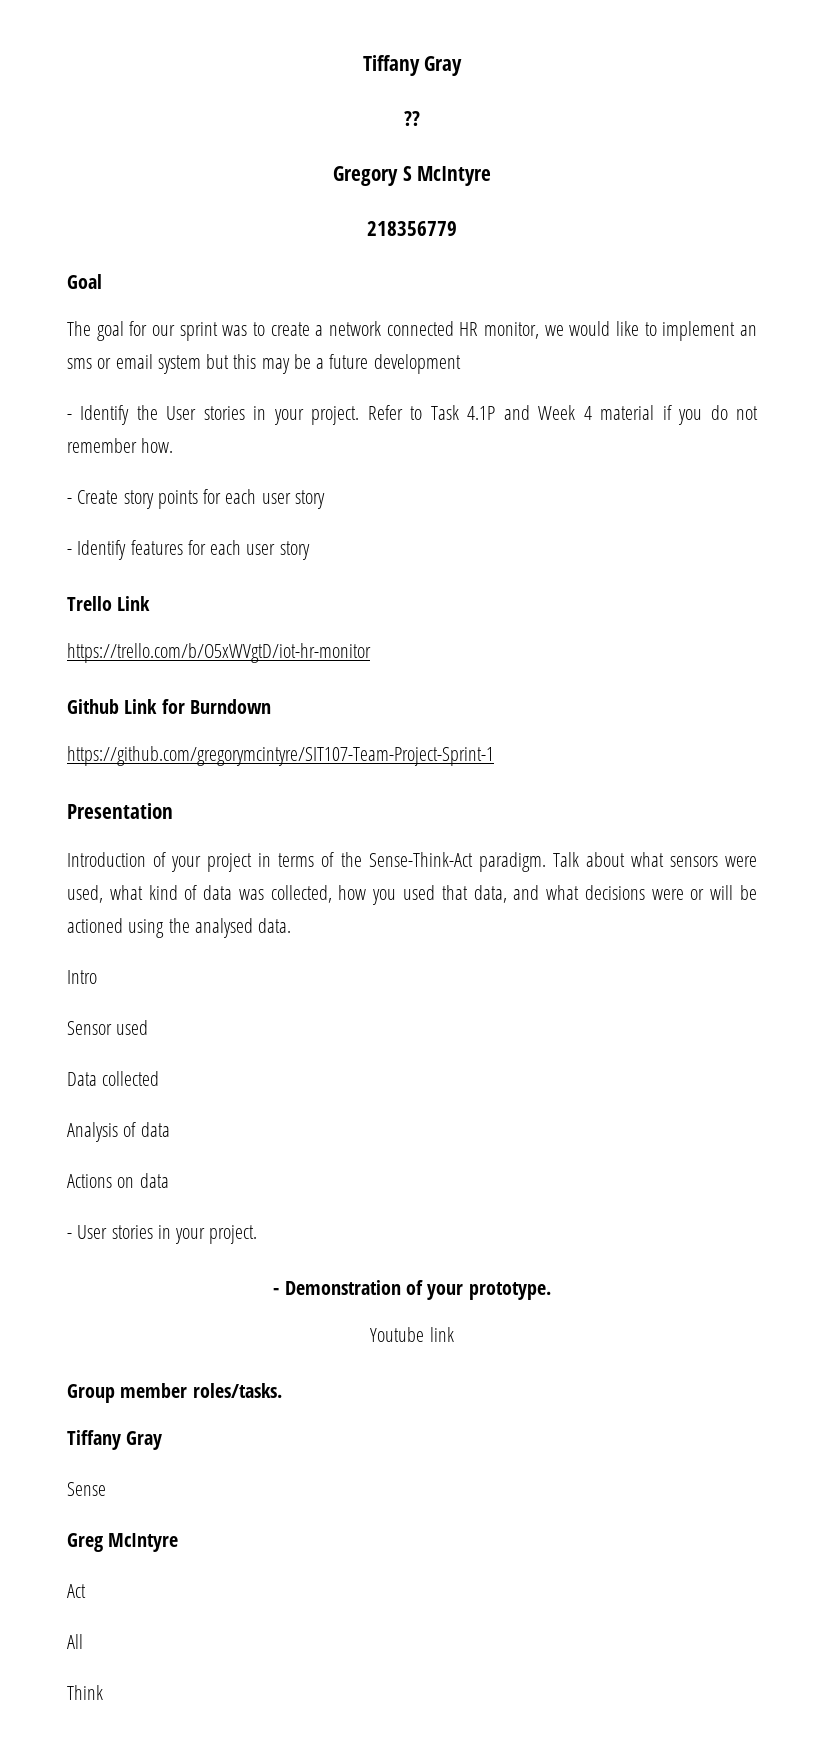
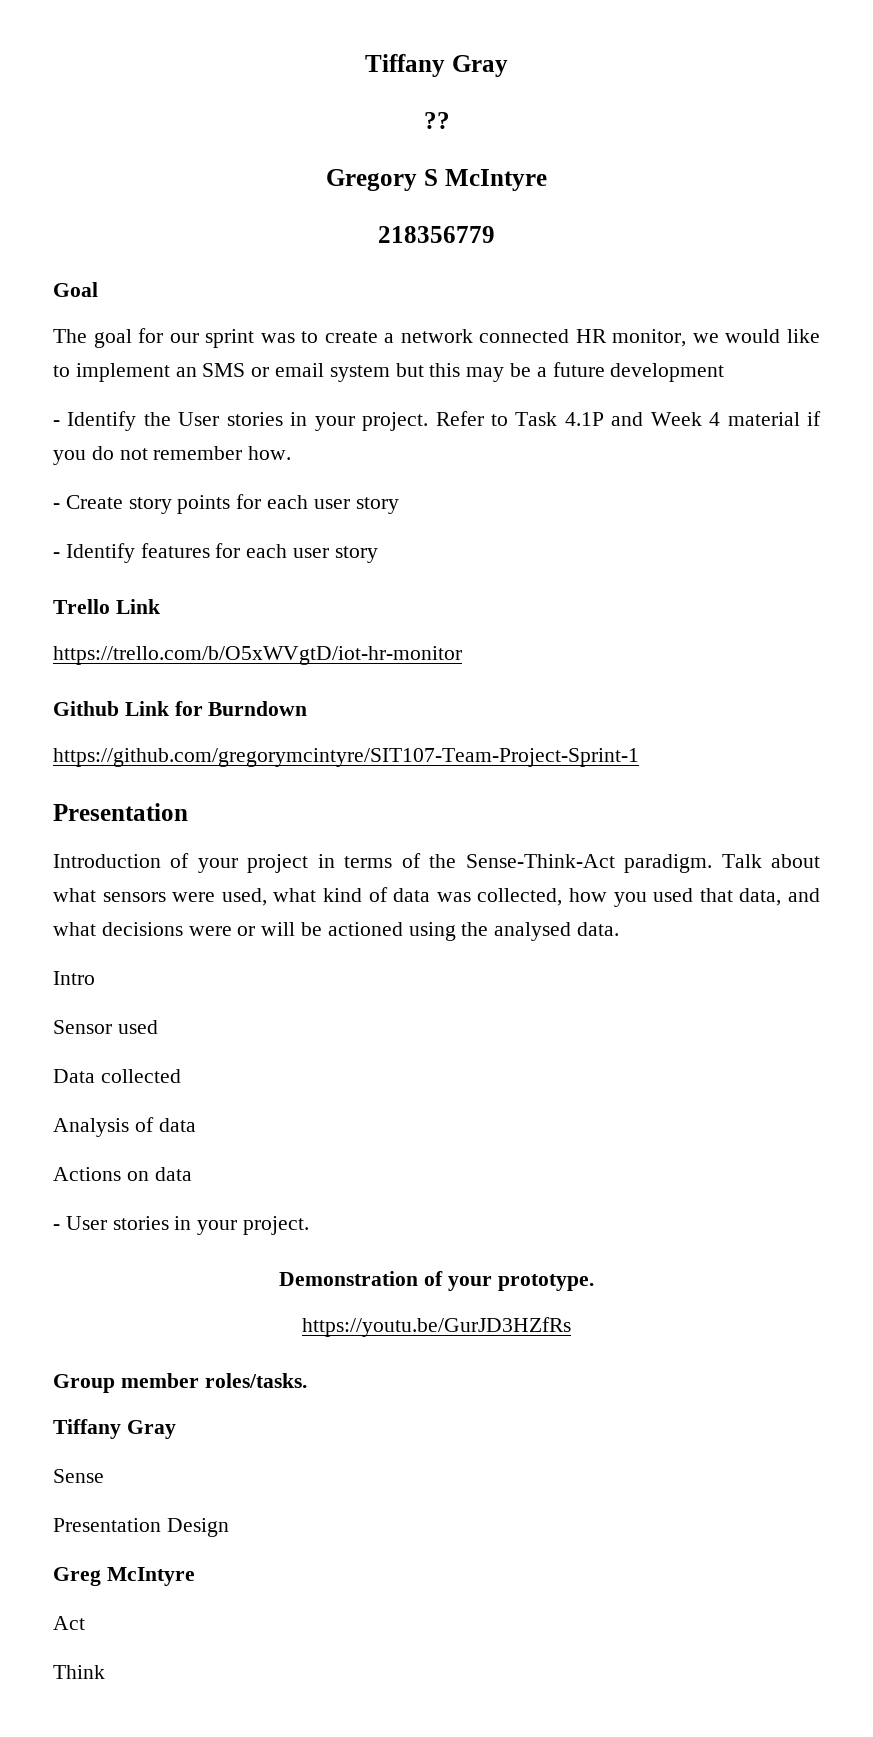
[67,358,92,369] sms -> [202,363,246,377] SMS
[273,1288,280,1295] - -> (310, 1225) none
[370,1327,454,1342] Youtube link -> [302,1317,571,1337] https://youtu.be/GurJD3HZfRs
(106, 1489) none -> [53,1518,229,1537] // Presentation Design
[67,1634,83,1649] // All -> (85, 1623) none

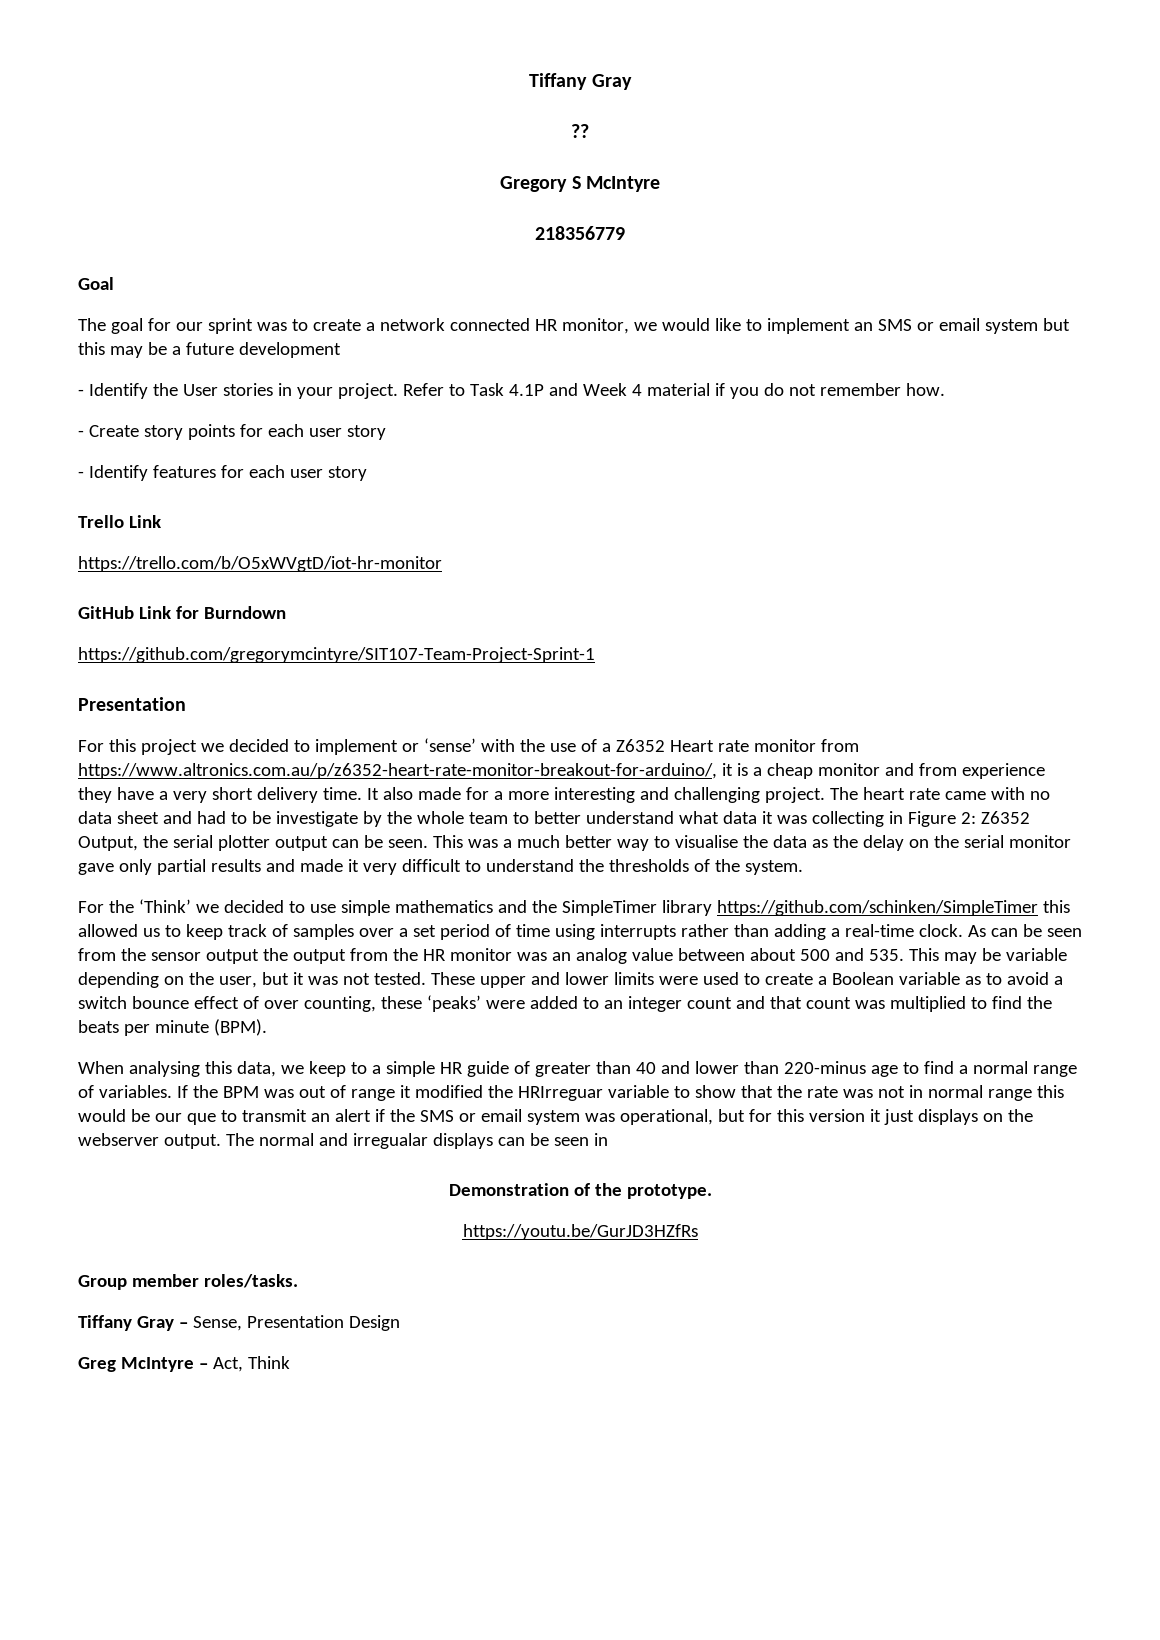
[53,701,119,716] Github -> [78,606,134,619] GitHub
[53,853,820,873] [53,887,821,907] [53,922,620,941] [53,971,95,985] [53,1020,158,1034] [53,1069,181,1083] [53,1117,196,1137] [53,1167,192,1181] [53,1216,310,1235] Introduction of your project in terms of the Sense-Think-Act paradigm. Talk about what sensors were used, what kind of data was collected, how you used that data, and what decisions were or will be actioned using the analysed data. // Intro // Sensor used // Data collected // Analysis of data // Actions on data // - User stories in your project. -> [78,738,859,755] [78,763,1045,779] [78,787,1050,803] [78,811,1030,827] [78,835,1071,851] [78,859,803,875] [78,899,1070,916] [78,924,1082,940] [78,948,1067,964] [78,972,1063,988] [78,995,1052,1012] [78,1019,267,1036] [78,1061,1077,1077] [78,1085,1064,1101] [78,1109,1033,1125] [78,1133,608,1149] For this project we decided to implement or ‘sense’ with the use of a Z6352 Heart rate monitor from https://www.altronics.com.au/p/z6352-heart-rate-monitor-breakout-for-arduino/, it is a cheap monitor and from experience they have a very short delivery time. It also made for a more interesting and challenging project. The heart rate came with no data sheet and had to be investigate by the whole team to better understand what data it was collecting in Figure 2: Z6352 Output, the serial plotter output can be seen. This was a much better way to visualise the data as the delay on the serial monitor gave only partial results and made it very difficult to understand the thresholds of the system. // For the ‘Think’ we decided to use simple mathematics and the SimpleTimer library https://github.com/schinken/SimpleTimer this allowed us to keep track of samples over a set period of time using interrupts rather than adding a real-time clock. As can be seen from the sensor output the output from the HR monitor was an analog value between about 500 and 535. This may be variable depending on the user, but it was not tested. These upper and lower limits were used to create a Boolean variable as to avoid a switch bounce effect of over counting, these ‘peaks’ were added to an integer count and that count was multiplied to find the beats per minute (BPM). // When analysing this data, we keep to a simple HR guide of greater than 40 and lower than 220-minus age to find a normal range of variables. If the BPM was out of range it modified the HRIrreguar variable to show that the rate was not in normal range this would be our que to transmit an alert if the SMS or email system was operational, but for this version it just displays on the webserver output. The normal and irregualar displays can be seen in
[447,1276,492,1291] your -> [594,1183,622,1196] the
[53,1469,104,1483] // Sense // -> [178,1316,242,1331] – Sense,
[53,1616,85,1630] // Act // -> [198,1357,243,1372] – Act,

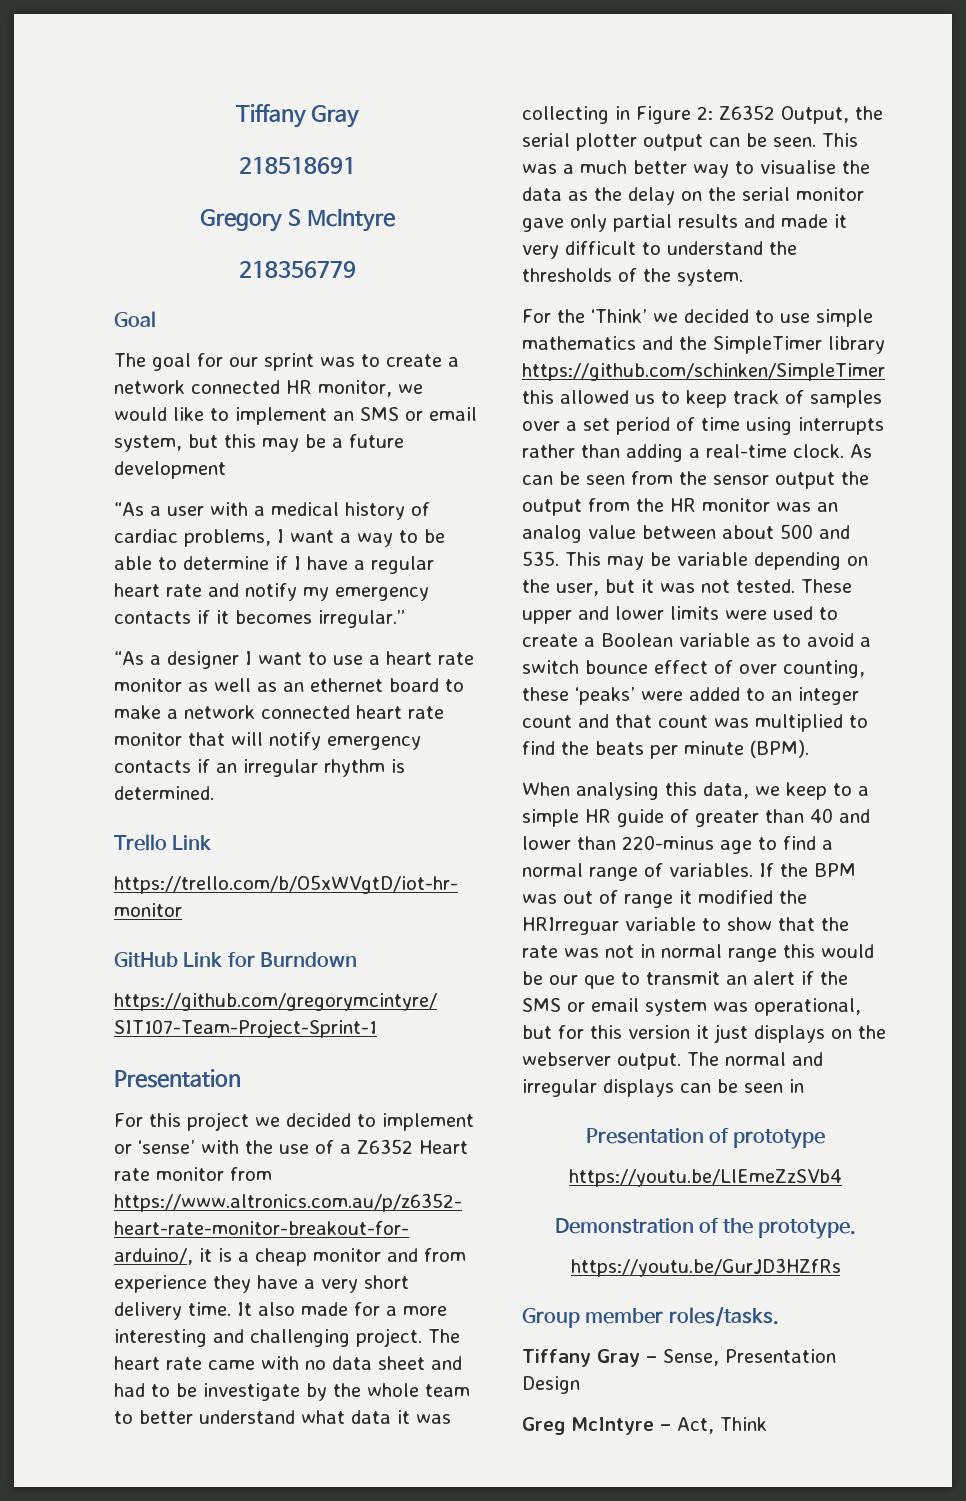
[571,124,589,138] ?? -> [239,157,356,174] 218518691
[984,319,1038,334] system -> [114,435,182,452] system,
[78,383,945,399] [78,424,386,440] [78,465,367,481] - Identify the User stories in your project. Refer to Task 4.1P and Week 4 material if you do not remember how. // - Create story points for each user story // - Identify features for each user story -> [114,502,430,520] [114,529,445,547] [114,556,434,574] [114,583,429,601] [114,610,405,628] [114,651,474,669] [114,678,464,692] [114,705,444,719] [114,732,421,750] [114,759,405,777] [114,786,214,800] “As a user with a medical history of cardiac problems, I want a way to be able to determine if I have a regular heart rate and notify my emergency contacts if it becomes irregular.” // “As a designer I want to use a heart rate monitor as well as an ethernet board to make a network connected heart rate monitor that will notify emergency contacts if an irregular rhythm is determined.
[352,1133,428,1149] irregualar -> [522,1079,597,1097] irregular
(608, 1139) none -> [585,1128,826,1149] [569,1169,843,1187] // Presentation of prototype // https://youtu.be/LlEmeZzSVb4

